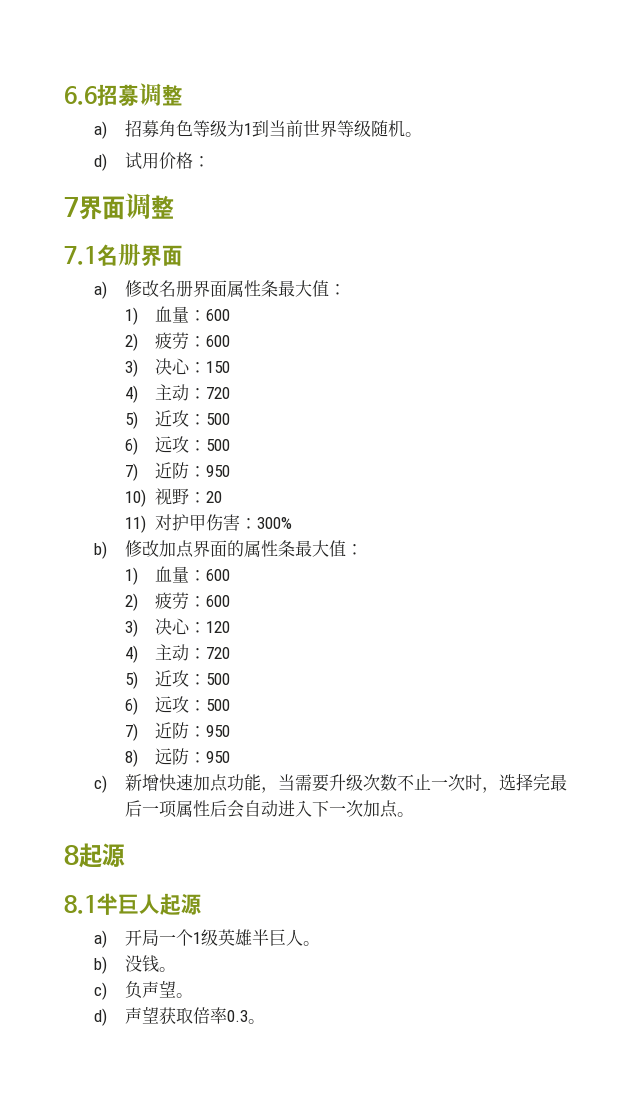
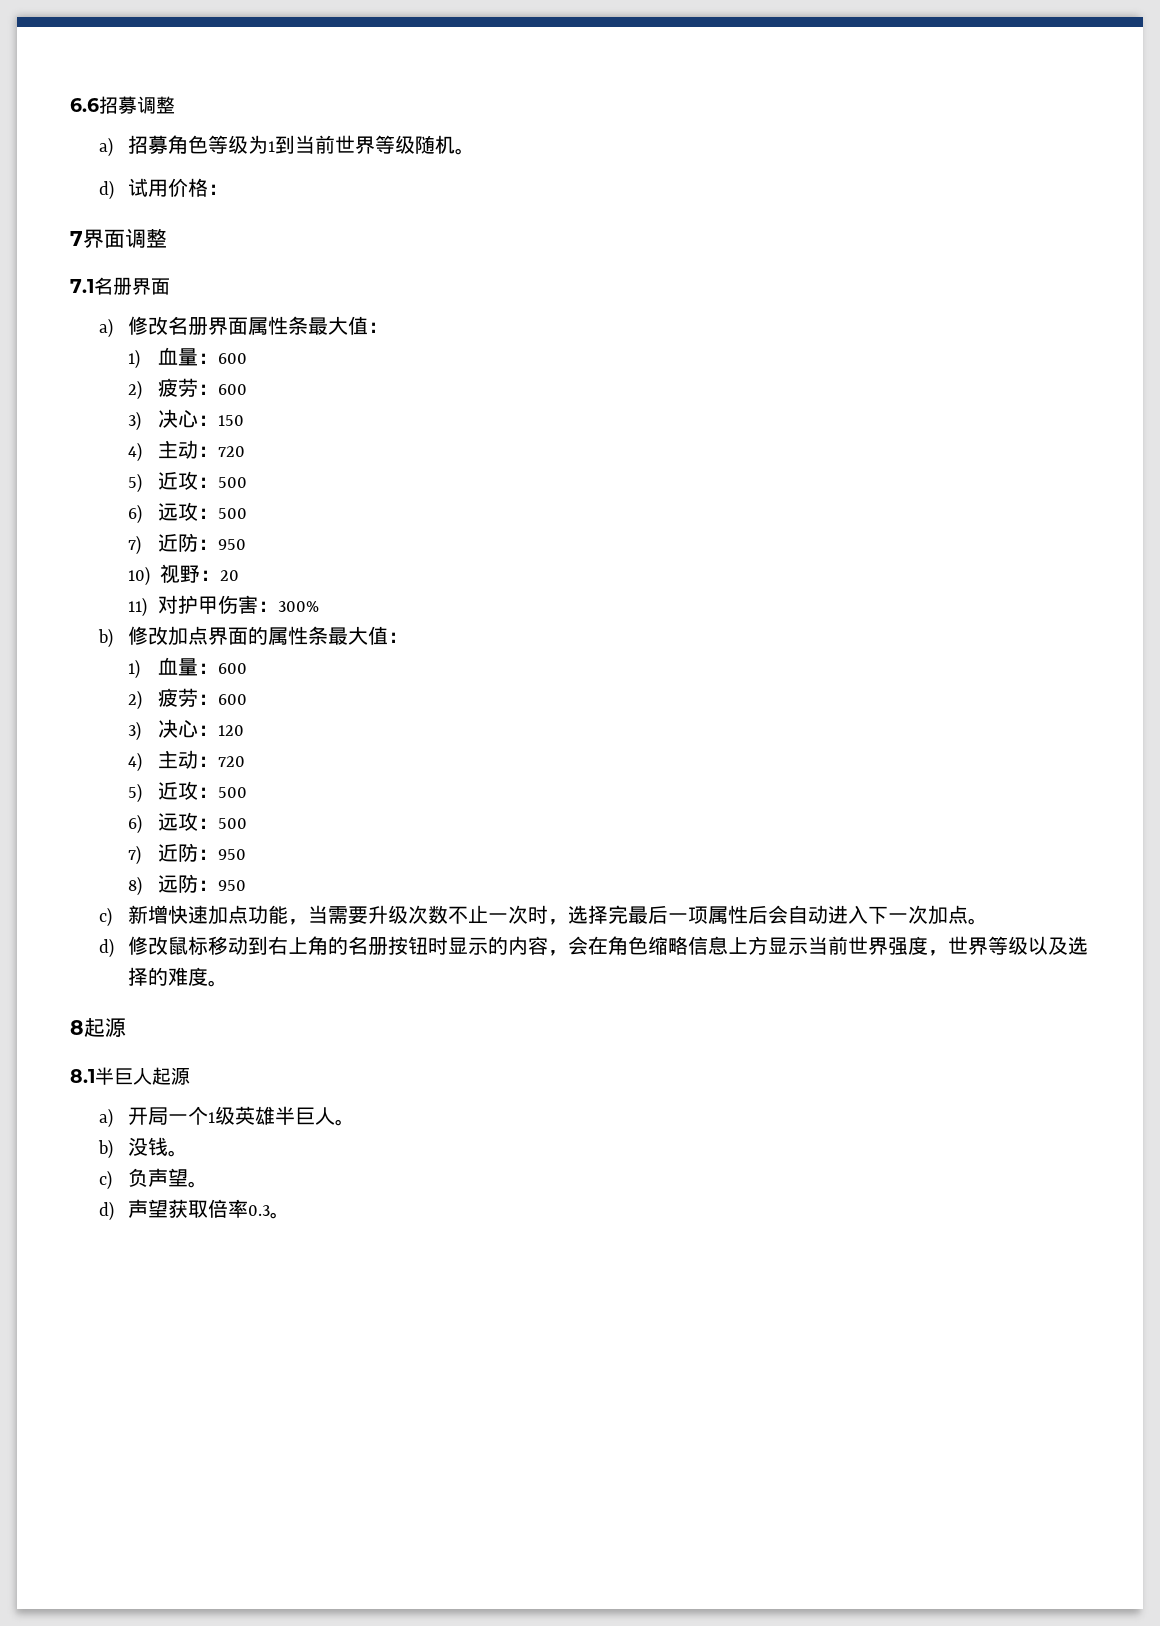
(414, 814) none -> [99,936,1089,958] [128,967,229,987] // d)修改鼠标移动到右上角的名册按钮时显示的内容，会在角色缩略信息上方显示当前世界强度，世界等级以及选择的难度。

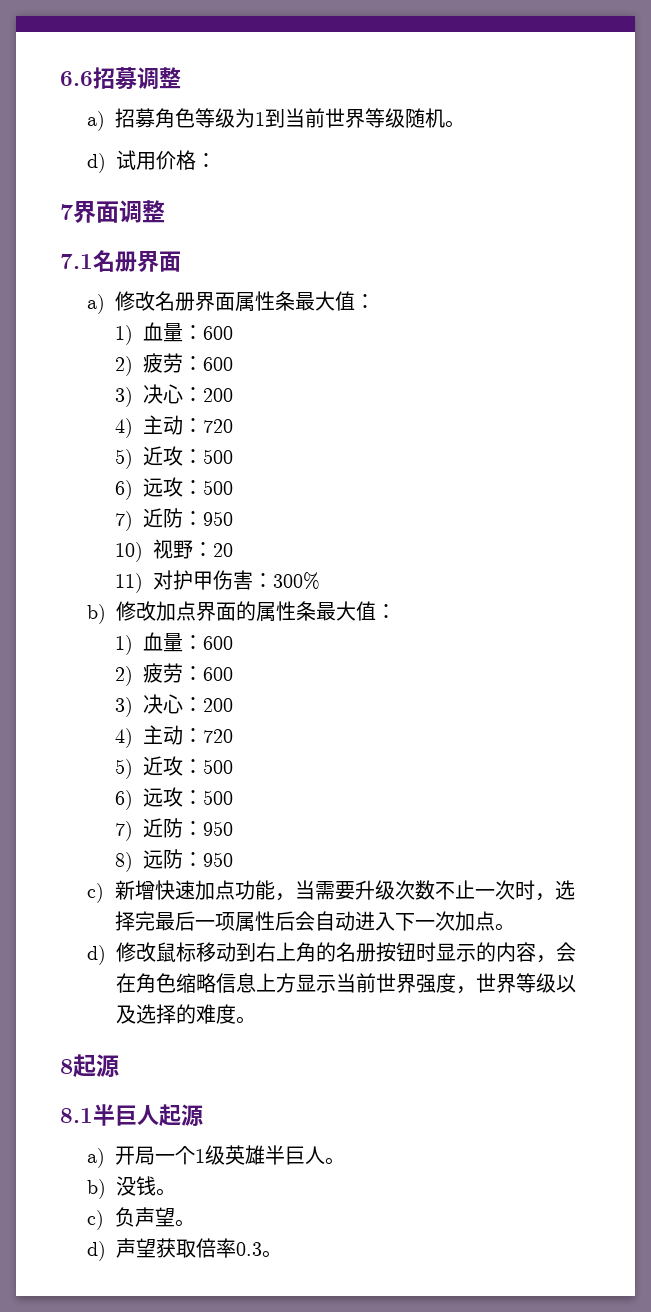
[217,415,244,426] 150 -> [202,388,233,402] 200
[217,725,244,736] 120 -> [202,698,233,712] 200

